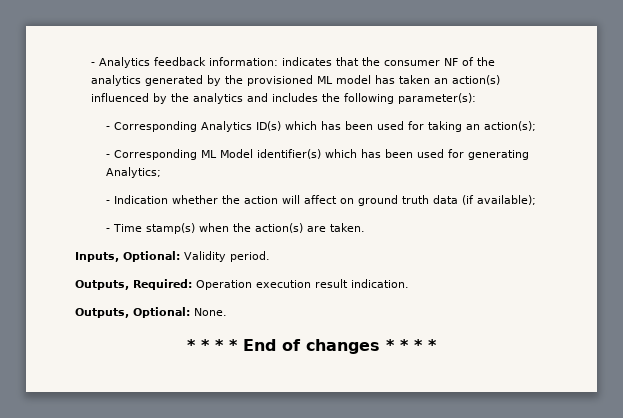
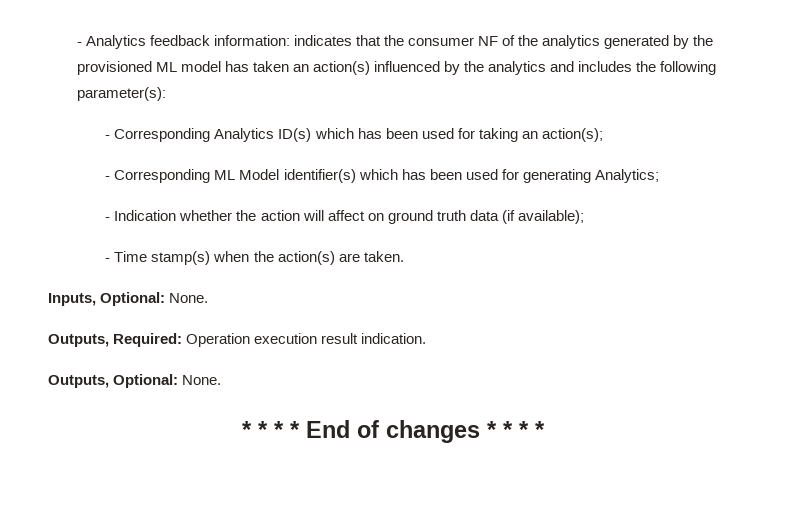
[184,251,270,262] Validity period. -> [169,293,209,303] None.

